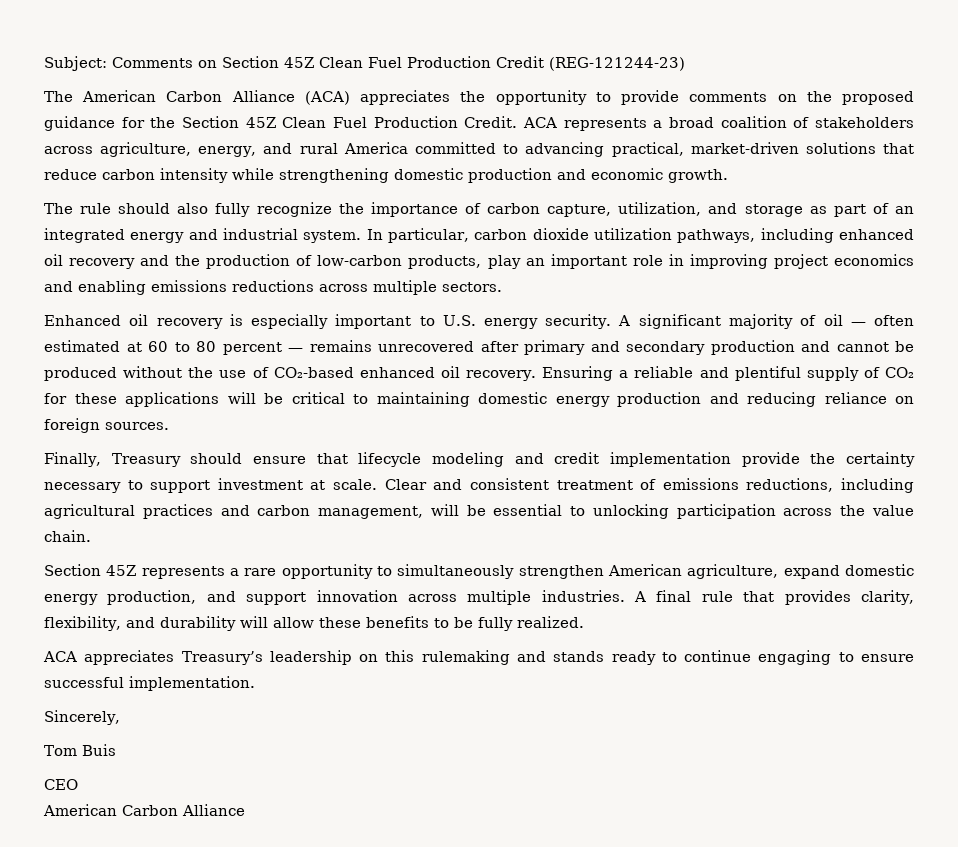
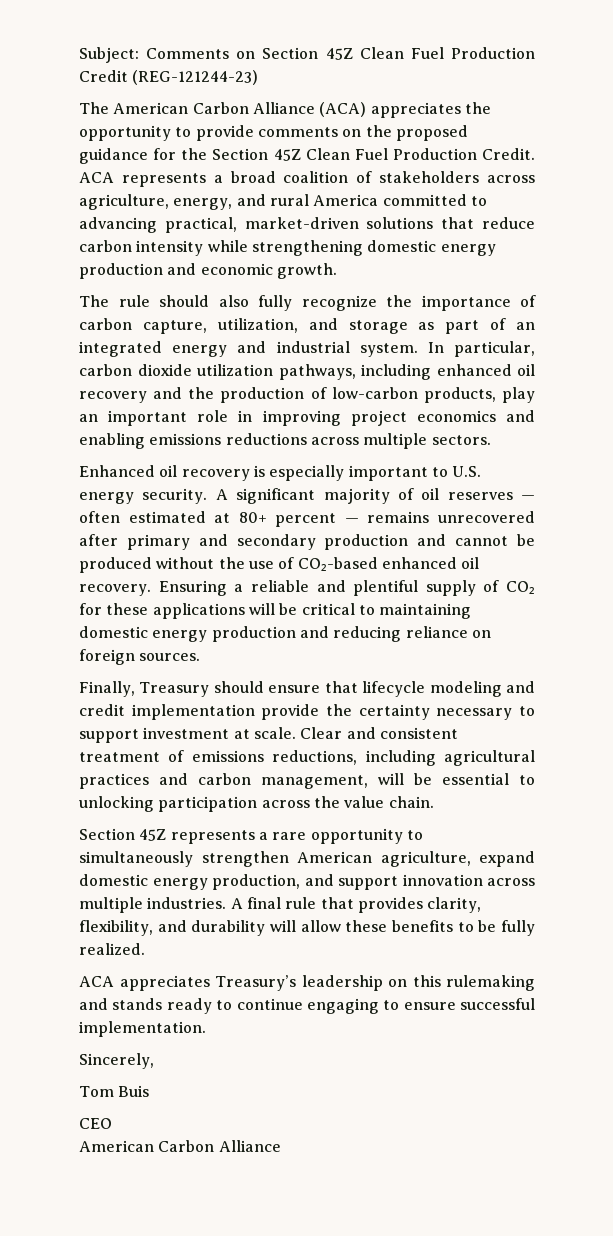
(463, 174) none -> [440,244,496,256] energy
(843, 320) none -> [447,492,513,500] reserves
[148,341,216,352] 60 to 80 -> [238,512,267,523] 80+

